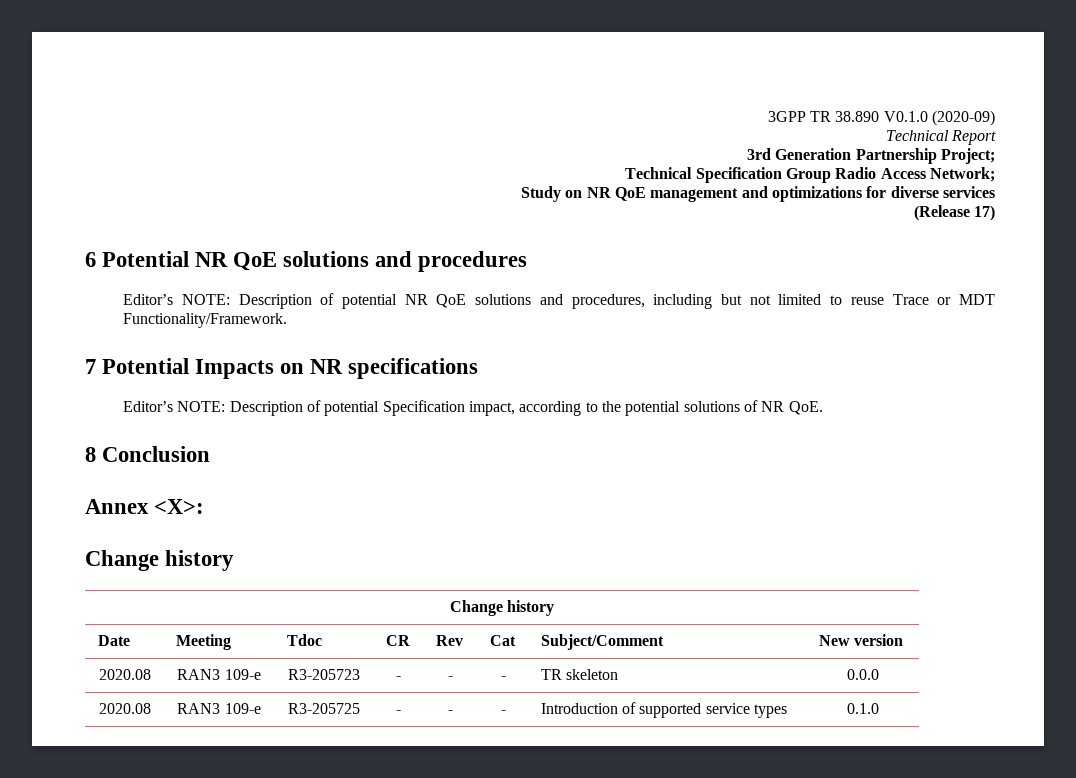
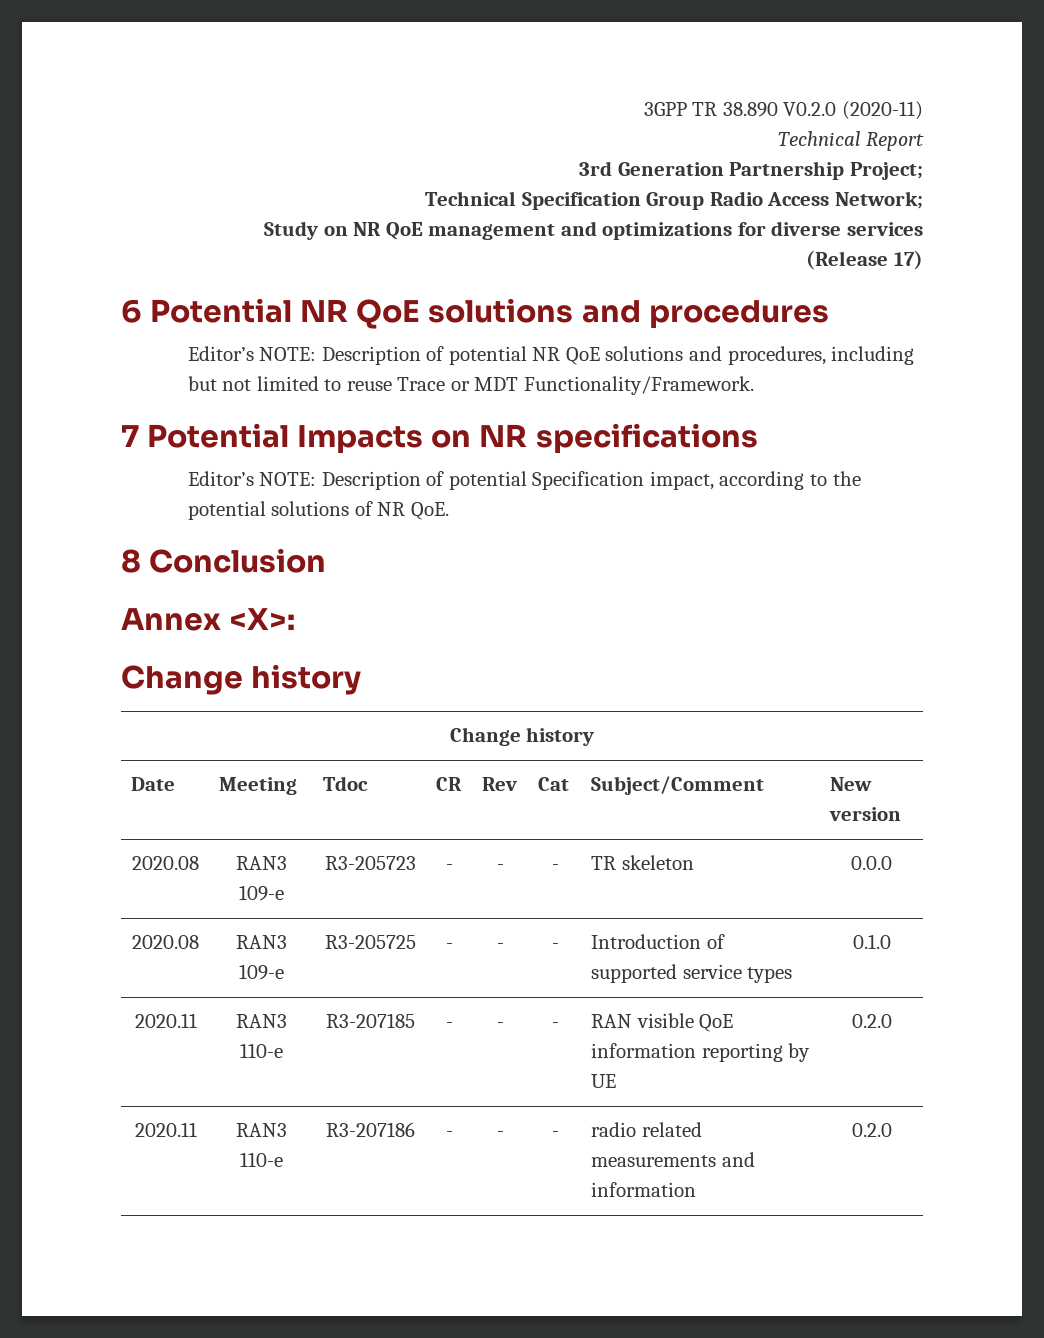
[883,110,996,126] V0.1.0 (2020-09) -> [783,101,923,120] V0.2.0 (2020-11)
(879, 708) none -> [134,1013,197,1028] [236,1014,287,1028] [240,1043,283,1058] [325,1013,415,1028] [446,1022,453,1028] [497,1022,504,1028] [551,1022,559,1028] [591,1013,734,1032] [591,1043,811,1062] [591,1074,617,1088] [851,1014,892,1028] [134,1122,197,1137] [236,1123,287,1137] [240,1152,283,1167] [325,1122,415,1137] [446,1131,453,1137] [497,1131,504,1137] [551,1131,559,1137] [591,1122,702,1137] [591,1152,755,1167] [591,1182,697,1197] [851,1123,892,1137] // 2020.11 | RAN3 110-e | R3-207185 | - | - | - | RAN visible QoE information reporting by UE | 0.2.0 // 2020.11 | RAN3 110-e | R3-207186 | - | - | - | radio related measurements and information | 0.2.0

